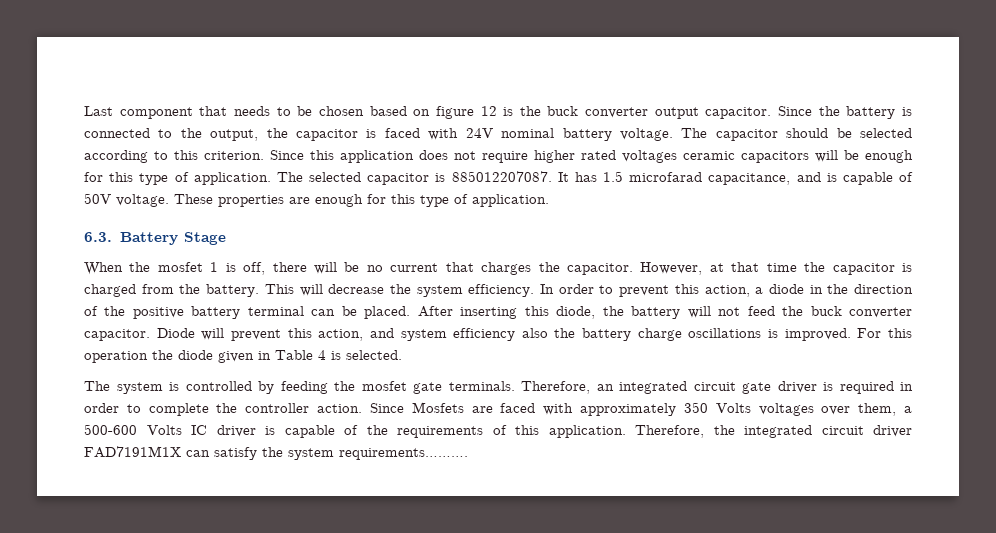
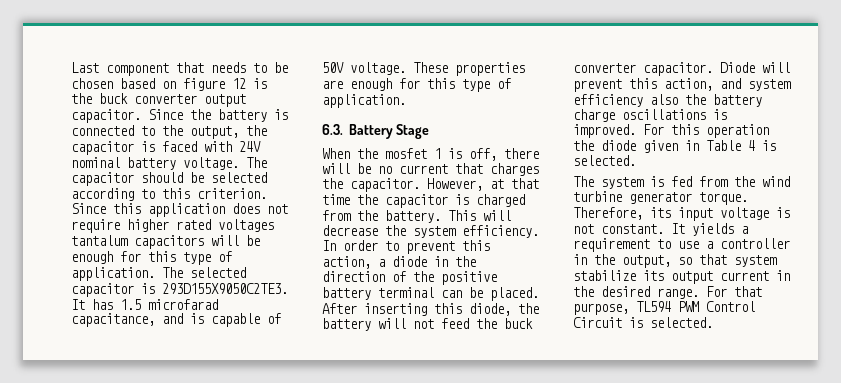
[683,151,735,160] ceramic -> [71,235,128,246] tantalum
[451,171,552,182] 885012207087. -> [162,283,288,294] 293D155X9050C2TE3.
[185,381,913,394] [84,402,913,416] [84,424,912,438] [84,446,468,460] controlled by feeding the mosfet gate terminals. Therefore, an integrated circuit gate driver is required in order to complete the controller action. Since Mosfets are faced with approximately 350 Volts voltages over them, a 500-600 Volts IC driver is capable of the requirements of this application. Therefore, the integrated circuit driver FAD7191M1X can satisfy the system requirements………. -> [671,176,790,187] [573,191,748,205] [573,207,790,221] [573,223,748,236] [573,238,790,252] [573,254,777,268] [573,270,790,284] [573,286,762,299] [573,301,755,315] [573,317,713,328] fed from the wind turbine generator torque. Therefore, its input voltage is not constant. It yields a requirement to use a controller in the output, so that system stabilize its output current in the desired range. For that purpose, TL594 PWM Control Circuit is selected.

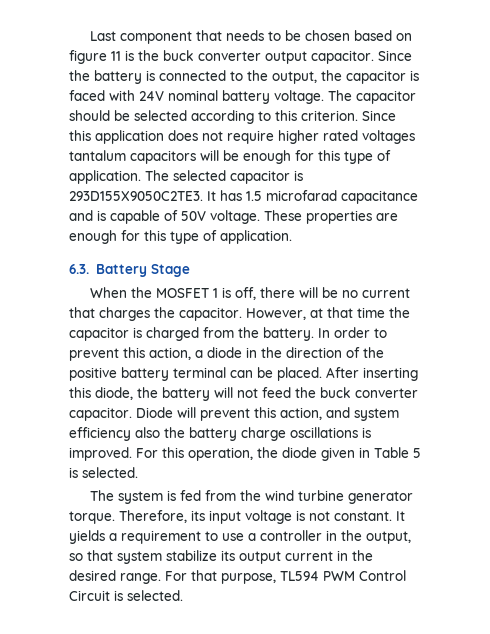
[232,78,246,89] 12 -> [111,51,121,61] 11
[71,313,155,327] capacitance, -> [341,190,418,204] capacitance
[385,148,427,159] mosfet -> [156,288,210,298] MOSFET
[448,210,511,221] [322,225,539,238] This will decrease the system efficiency. -> (314, 334) none
[706,124,769,138] operation -> [188,447,253,461] operation,
[748,140,755,151] 4 -> [413,448,421,458] 5

